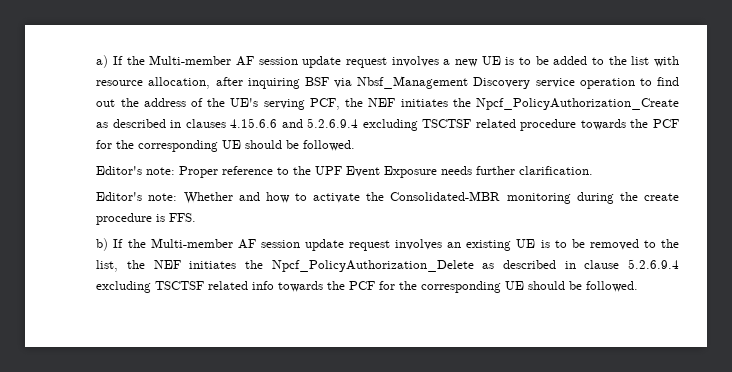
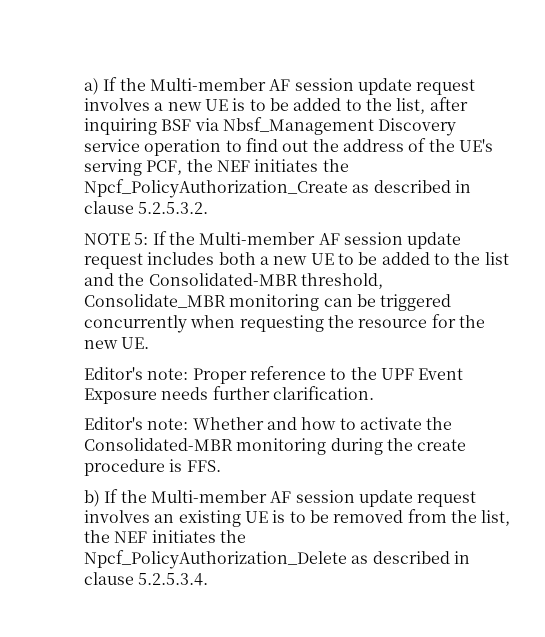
[631,56,680,67] [96,77,211,89] list with resource allocation, -> [396,98,426,114] list,
[185,118,679,131] [96,140,356,152] clauses 4.15.6.6 and 5.2.6.9.4 excluding TSCTSF related procedure towards the PCF for the corresponding UE should be followed. -> [84,201,209,214] [84,231,462,249] [84,252,509,269] [84,273,384,289] [84,294,452,311] [84,314,485,333] [84,337,150,349] clause 5.2.5.3.2. // NOTE 5: If the Multi-member AF session update request includes both a new UE to be added to the list and the Consolidated-MBR threshold, Consolidate_MBR monitoring can be triggered concurrently when requesting the resource for the new UE.
[643,240,656,248] to -> [407,509,447,523] from
[628,259,679,269] [96,281,639,293] 5.2.6.9.4 excluding TSCTSF related info towards the PCF for the corresponding UE should be followed. -> [138,573,209,586] 5.2.5.3.4.

